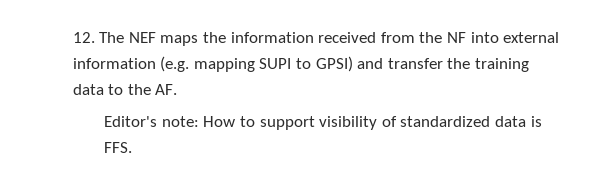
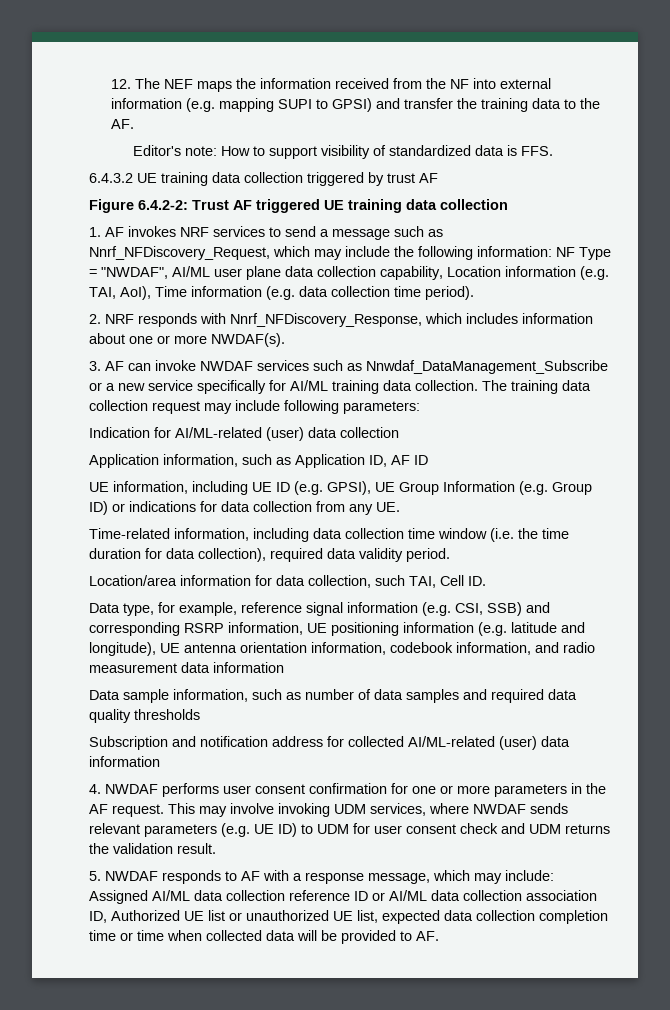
(133, 147) none -> [89,172,438,186] [89,199,508,213] [89,226,443,240] [89,246,611,260] [89,266,609,280] [89,286,474,300] [89,313,593,327] [89,333,285,347] [89,360,608,374] [89,380,591,394] [89,400,420,414] [89,427,399,441] [89,454,428,468] [89,481,592,495] [89,501,400,515] [89,528,569,542] [89,548,450,562] [89,575,486,588] [89,602,550,616] [89,622,585,636] [89,642,595,656] [89,662,284,673] [89,689,577,703] [89,709,200,723] [89,736,570,750] [89,756,160,767] [89,783,606,797] [89,803,568,817] [89,823,610,837] [89,843,216,854] [89,870,554,884] [89,890,597,904] [89,910,608,924] [89,930,439,944] // 6.4.3.2 UE training data collection triggered by trust AF // Figure 6.4.2-2: Trust AF triggered UE training data collection // 1. AF invokes NRF services to send a message such as Nnrf_NFDiscovery_Request, which may include the following information: NF Type = "NWDAF", AI/ML user plane data collection capability, Location information (e.g. TAI, AoI), Time information (e.g. data collection time period). // 2. NRF responds with Nnrf_NFDiscovery_Response, which includes information about one or more NWDAF(s). // 3. AF can invoke NWDAF services such as Nnwdaf_DataManagement_Subscribe or a new service specifically for AI/ML training data collection. The training data collection request may include following parameters: // Indication for AI/ML-related (user) data collection // Application information, such as Application ID, AF ID // UE information, including UE ID (e.g. GPSI), UE Group Information (e.g. Group ID) or indications for data collection from any UE. // Time-related information, including data collection time window (i.e. the time duration for data collection), required data validity period. // Location/area information for data collection, such TAI, Cell ID. // Data type, for example, reference signal information (e.g. CSI, SSB) and corresponding RSRP information, UE positioning information (e.g. latitude and longitude), UE antenna orientation information, codebook information, and radio measurement data information // Data sample information, such as number of data samples and required data quality thresholds // Subscription and notification address for collected AI/ML-related (user) data information // 4. NWDAF performs user consent confirmation for one or more parameters in the AF request. This may involve invoking UDM services, where NWDAF sends relevant parameters (e.g. UE ID) to UDM for user consent check and UDM returns the validation result. // 5. NWDAF responds to AF with a response message, which may include: Assigned AI/ML data collection reference ID or AI/ML data collection association ID, Authorized UE list or unauthorized UE list, expected data collection completion time or time when collected data will be provided to AF.

